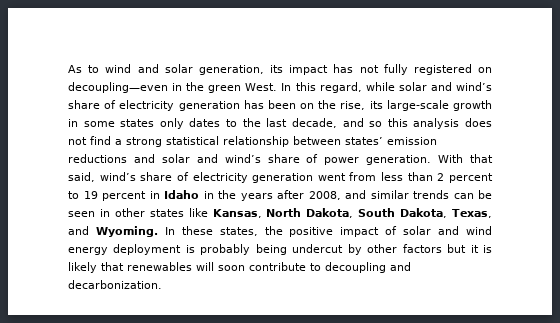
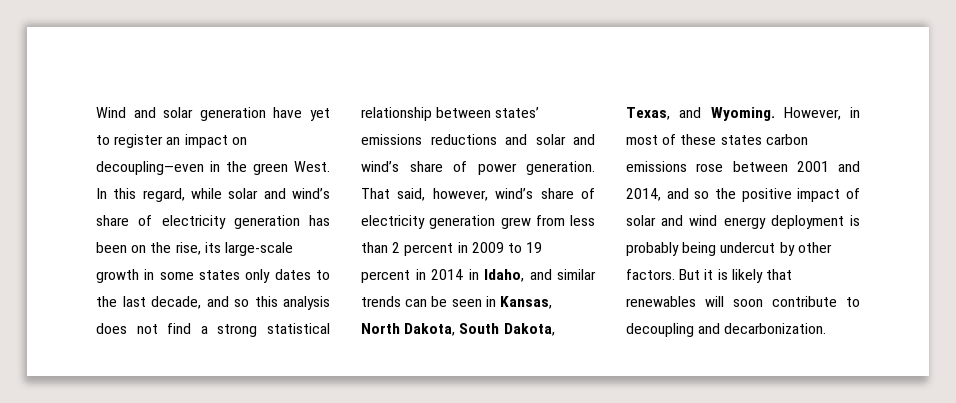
[68,64,472,75] As to wind and solar generation, its impact has not fully registered -> [96,107,330,121] [96,134,228,148] Wind and solar generation have yet to register an impact
[387,137,437,145] emission -> [361,134,422,145] emissions
[438,154,493,163] [68,172,346,183] With that said, wind’s share of electricity generation went -> [361,188,595,201] [361,215,531,229] That said, however, wind’s share of electricity generation grew
(493, 178) none -> [457,242,504,253] in 2009
[164,190,341,201] Idaho in the years after 2008, -> [431,269,524,282] 2014 in Idaho,
[114,208,208,217] other states like -> (496, 301) none
[164,226,258,236] In these states, -> [783,107,860,120] [626,134,808,145] [626,161,860,172] [626,188,710,201] However, in most of these states carbon emissions rose between 2001 and 2014, and so
[402,244,467,253] factors but -> [626,269,701,280] factors. But

